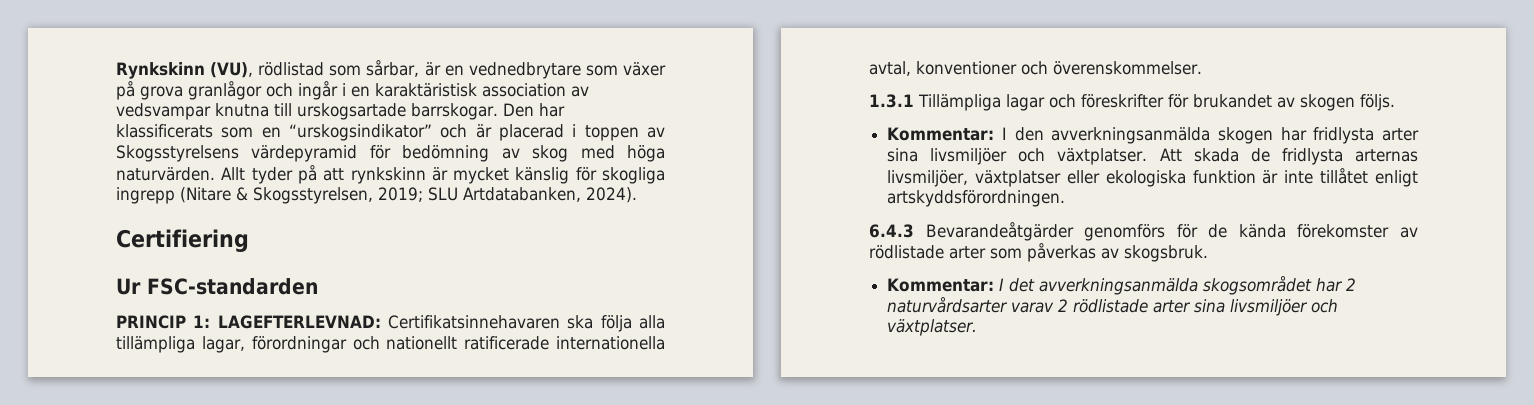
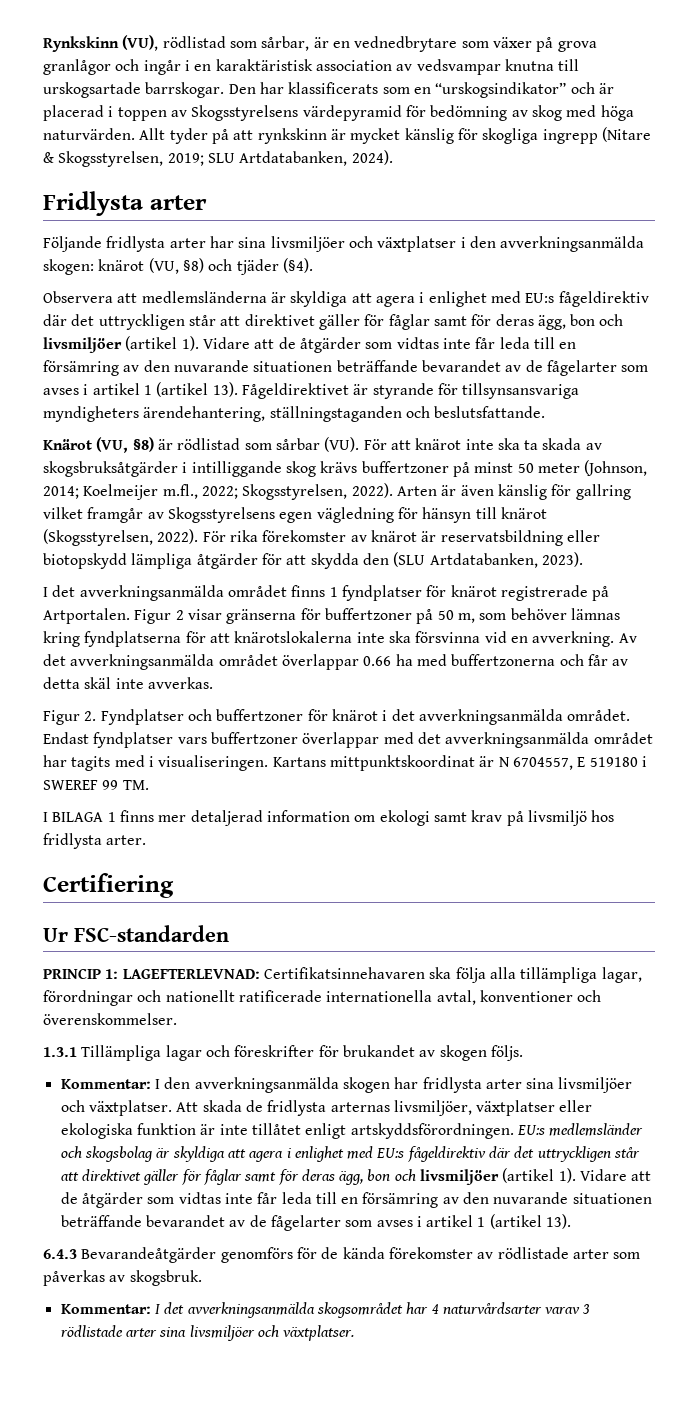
(637, 195) none -> [43,191,207,216] [43,236,645,252] [43,258,313,275] [43,291,649,307] [43,314,624,330] [43,336,577,353] [43,360,649,376] [43,382,580,399] [43,406,546,422] [43,437,602,453] [43,460,648,477] [43,483,631,500] [43,507,547,523] [43,529,600,546] [43,552,583,569] [43,585,610,601] [43,608,620,624] [43,631,637,647] [43,654,629,670] [43,677,213,689] [43,709,631,725] [43,732,653,748] [43,755,647,771] [43,780,149,790] [43,810,615,826] [43,833,147,849] // Fridlysta arter // Följande fridlysta arter har sina livsmiljöer och växtplatser i den avverkningsanmälda skogen: knärot (VU, §8) och tjäder (§4). // Observera att medlemsländerna är skyldiga att agera i enlighet med EU:s fågeldirektiv där det uttryckligen står att direktivet gäller för fåglar samt för deras ägg, bon och livsmiljöer (artikel 1). Vidare att de åtgärder som vidtas inte får leda till en försämring av den nuvarande situationen beträffande bevarandet av de fågelarter som avses i artikel 1 (artikel 13). Fågeldirektivet är styrande för tillsynsansvariga myndigheters ärendehantering, ställningstaganden och beslutsfattande. // Knärot (VU, §8) är rödlistad som sårbar (VU). För att knärot inte ska ta skada av skogsbruksåtgärder i intilliggande skog krävs buffertzoner på minst 50 meter (Johnson, 2014; Koelmeijer m.fl., 2022; Skogsstyrelsen, 2022). Arten är även känslig för gallring vilket framgår av Skogsstyrelsens egen vägledning för hänsyn till knärot (Skogsstyrelsen, 2022). För rika förekomster av knärot är reservatsbildning eller biotopskydd lämpliga åtgärder för att skydda den (SLU Artdatabanken, 2023). // I det avverkningsanmälda området finns 1 fyndplatser för knärot registrerade på Artportalen. Figur 2 visar gränserna för buffertzoner på 50 m, som behöver lämnas kring fyndplatserna för att knärotslokalerna inte ska försvinna vid en avverkning. Av det avverkningsanmälda området överlappar 0.66 ha med buffertzonerna och får av detta skäl inte avverkas. // Figur 2. Fyndplatser och buffertzoner för knärot i det avverkningsanmälda området. Endast fyndplatser vars buffertzoner överlappar med det avverkningsanmälda området har tagits med i visualiseringen. Kartans mittpunktskoordinat är N 6704557, E 519180 i SWEREF 99 TM. // I BILAGA 1 finns mer detaljerad information om ekologi samt krav på livsmiljö hos fridlysta arter.
(1066, 198) none -> [516,1123,644,1136] [60,1146,641,1162] [60,1168,652,1185] [60,1192,652,1208] [60,1214,572,1231] EU:s medlemsländer och skogsbolag är skyldiga att agera i enlighet med EU:s fågeldirektiv där det uttryckligen står att direktivet gäller för fåglar samt för deras ägg, bon och livsmiljöer (artikel 1). Vidare att de åtgärder som vidtas inte får leda till en försämring av den nuvarande situationen beträffande bevarandet av de fågelarter som avses i artikel 1 (artikel 13).
[1346,278,1357,291] 2 -> [431,1304,439,1314] 4
[1058,299,1069,312] 2 -> [582,1304,591,1314] 3

